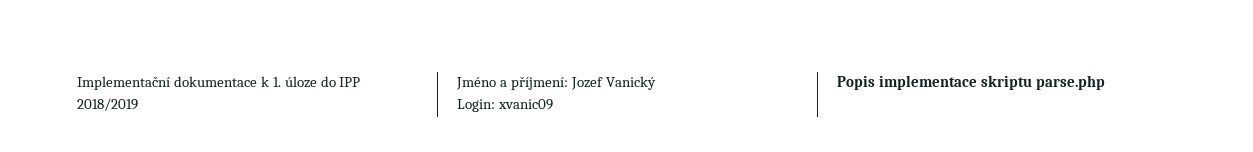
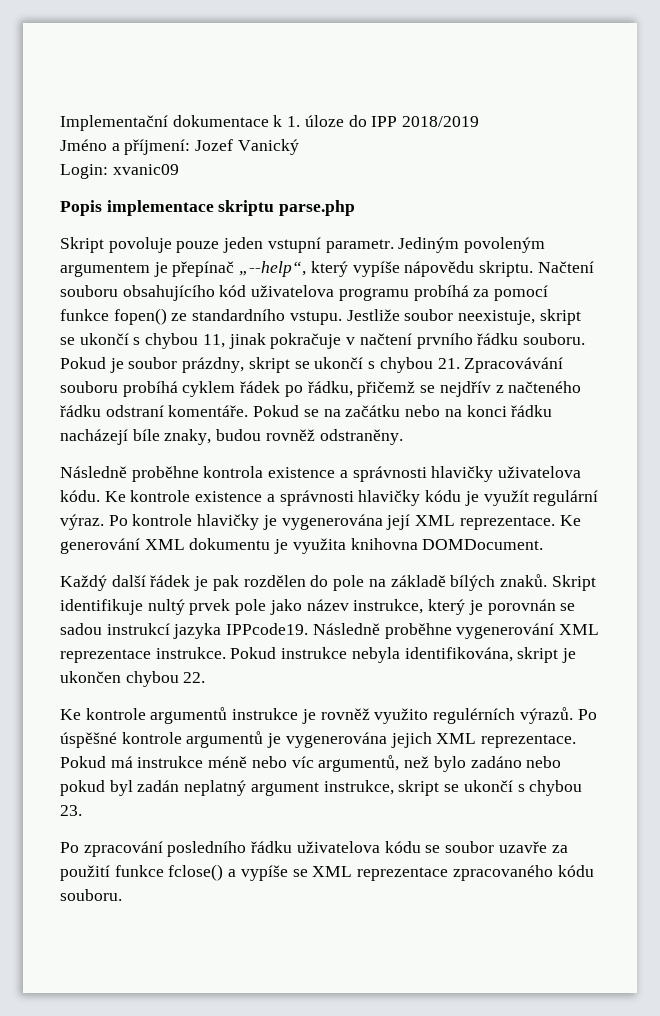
(1105, 82) none -> [60,237,546,253] [60,261,594,277] [60,285,549,301] [60,308,581,325] [60,333,585,349] [60,357,564,373] [60,381,582,397] [60,405,553,417] [60,429,403,445] [60,466,582,482] [60,490,599,506] [60,514,581,530] [60,538,544,554] [60,574,596,591] [60,599,576,615] [60,623,600,639] [60,647,577,663] [60,671,206,687] [60,707,597,724] [60,731,577,748] [60,755,562,772] [60,780,583,796] [60,805,82,816] [60,841,568,857] [60,864,594,881] [60,889,122,901] // Skript povoluje pouze jeden vstupní parametr. Jediným povoleným argumentem je přepínač „--help“, který vypíše nápovědu skriptu. Načtení souboru obsahujícího kód uživatelova programu probíhá za pomocí funkce fopen() ze standardního vstupu. Jestliže soubor neexistuje, skript se ukončí s chybou 11, jinak pokračuje v načtení prvního řádku souboru. Pokud je soubor prázdny, skript se ukončí s chybou 21. Zpracovávání souboru probíhá cyklem řádek po řádku, přičemž se nejdřív z načteného řádku odstraní komentáře. Pokud se na začátku nebo na konci řádku nacházejí bíle znaky, budou rovněž odstraněny. // Následně proběhne kontrola existence a správnosti hlavičky uživatelova kódu. Ke kontrole existence a správnosti hlavičky kódu je využít regulární výraz. Po kontrole hlavičky je vygenerována její XML reprezentace. Ke generování XML dokumentu je využita knihovna DOMDocument. // Každý další řádek je pak rozdělen do pole na základě bílých znaků. Skript identifikuje nultý prvek pole jako název instrukce, který je porovnán se sadou instrukcí jazyka IPPcode19. Následně proběhne vygenerování XML reprezentace instrukce. Pokud instrukce nebyla identifikována, skript je ukončen chybou 22. // Ke kontrole argumentů instrukce je rovněž využito regulérních výrazů. Po úspěšné kontrole argumentů je vygenerována jejich XML reprezentace. Pokud má instrukce méně nebo víc argumentů, než bylo zadáno nebo pokud byl zadán neplatný argument instrukce, skript se ukončí s chybou 23. // Po zpracování posledního řádku uživatelova kódu se soubor uzavře za použití funkce fclose() a vypíše se XML reprezentace zpracovaného kódu souboru.

